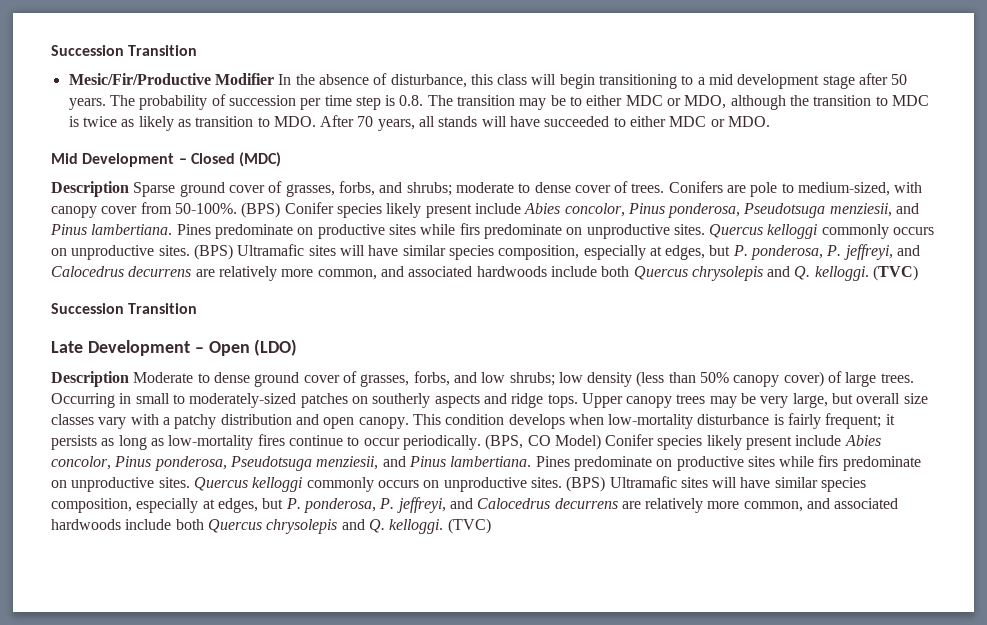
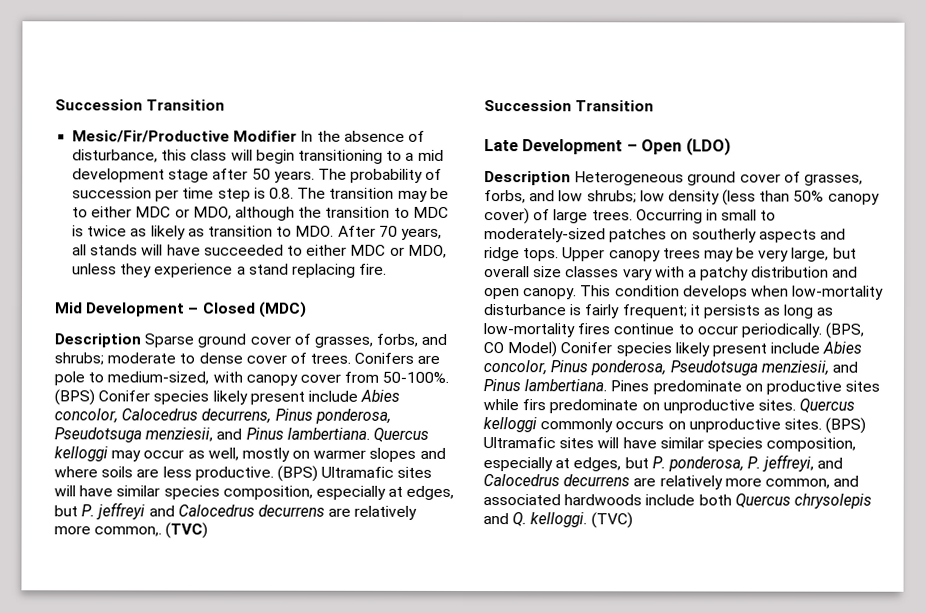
[728,116,771,127] MDO. -> [407,244,447,258] [72,263,388,278] MDO, unless they experience a stand replacing fire.
[627,203,920,218] [50,223,935,239] [51,245,190,260] Pinus ponderosa, Pseudotsuga menziesii, and Pinus lambertiana. Pines predominate on productive sites while firs predominate on unproductive sites. Quercus kelloggi commonly occurs on unproductive sites. -> [121,408,391,424] [54,427,429,443] [54,446,446,462] [54,466,274,481] Calocedrus decurrens, Pinus ponderosa, Pseudotsuga menziesii, and Pinus lambertiana. Quercus kelloggi may occur as well, mostly on warmer slopes and where soils are less productive.
[751,244,921,260] [51,266,869,281] ponderosa, P. jeffreyi, and Calocedrus decurrens are relatively more common, and associated hardwoods include both Quercus chrysolepis and Q. kelloggi. -> [96,502,418,520] [54,525,163,537] jeffreyi and Calocedrus decurrens are relatively more common,.
[133,372,250,383] Moderate to dense -> [574,171,685,186] Heterogeneous

